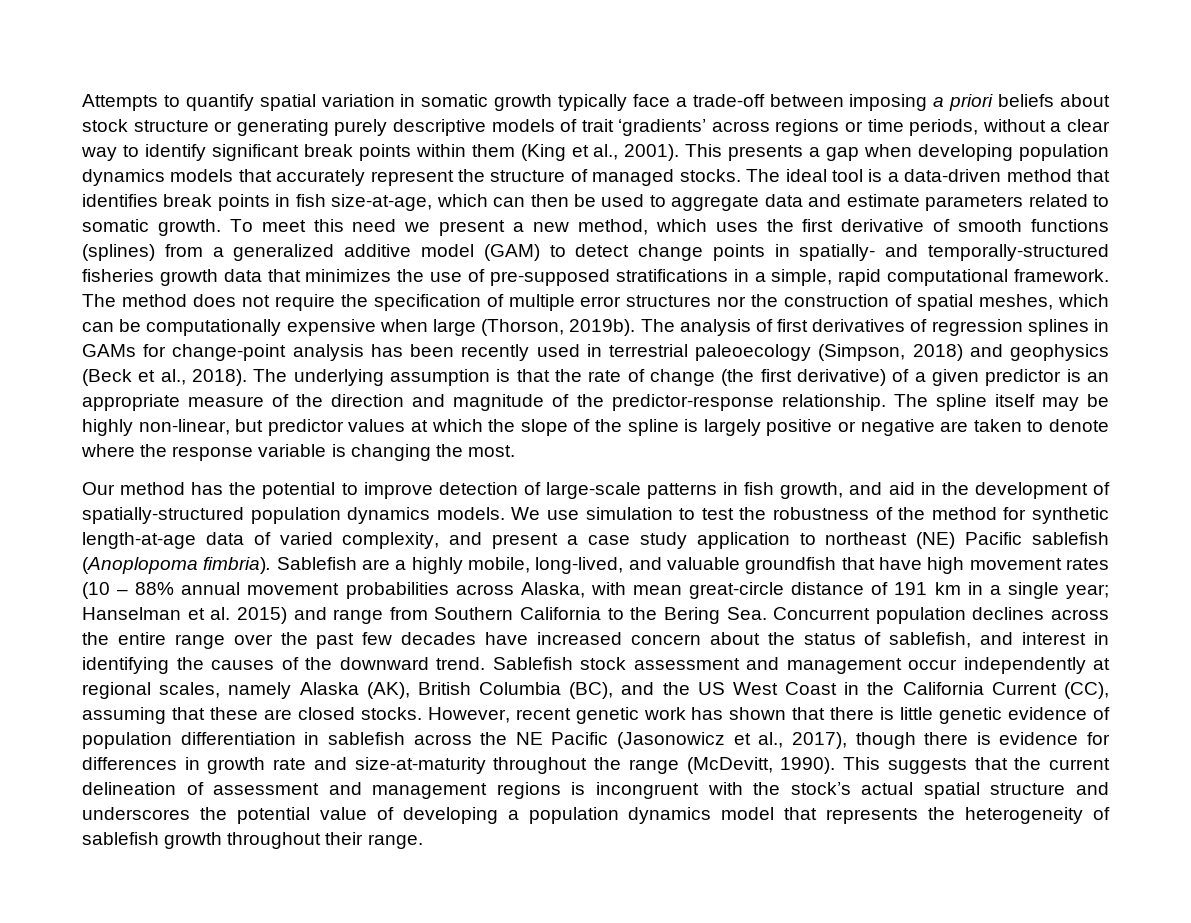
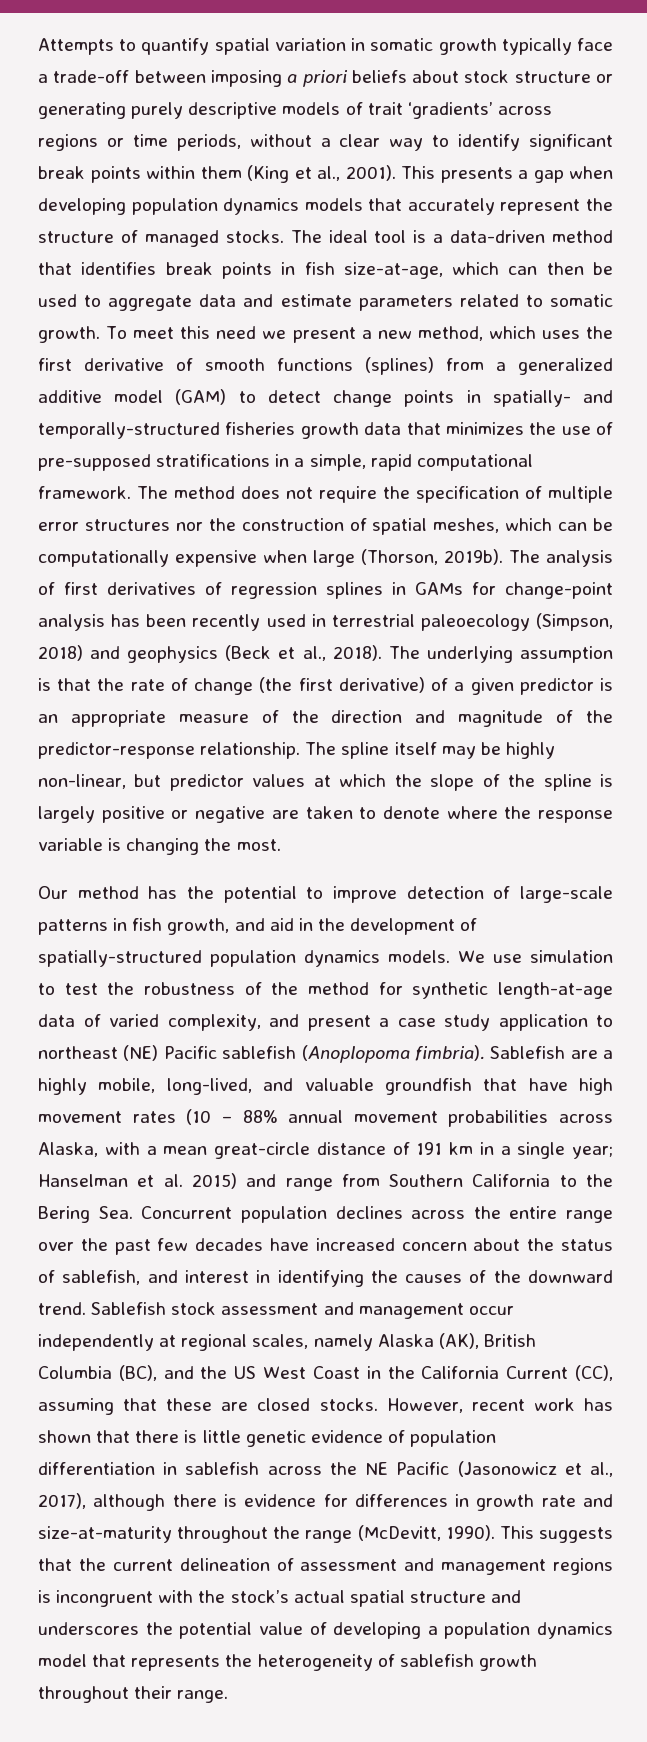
(626, 588) none -> [146,1146,157,1155] a
[575,707,639,724] genetic -> (525, 1405) none
[855,732,916,749] though -> [93,1494,166,1511] although

